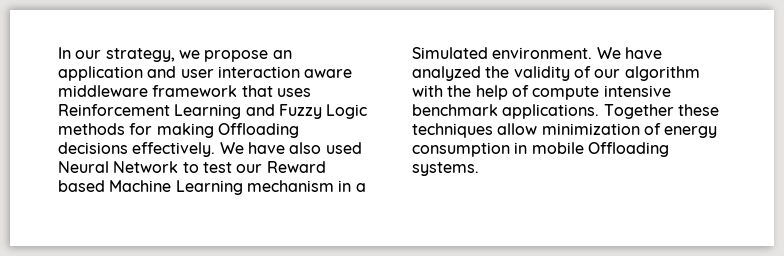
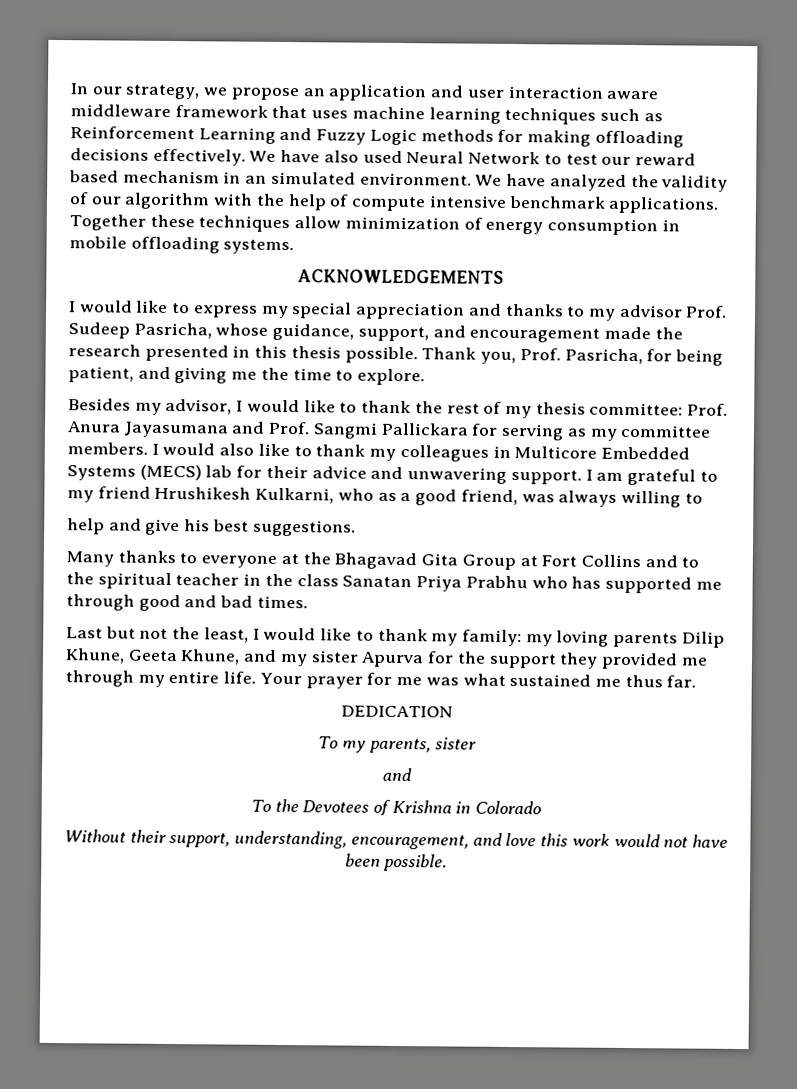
(311, 92) none -> [351,106,663,125] machine learning techniques such as
[217,123,299,138] Offloading -> [594,130,684,148] offloading
[266,161,326,173] [58,180,366,195] [412,47,488,59] Reward based Machine Learning mechanism in a Simulated -> [634,153,696,166] [69,170,356,185] reward based mechanism in an simulated
[587,142,669,157] Offloading -> [130,236,220,254] offloading
(479, 169) none -> [297,269,504,284] [69,300,728,321] [68,322,683,343] [68,344,723,366] [68,366,426,386] [68,398,729,419] [67,421,712,441] [67,442,690,462] [67,464,718,486] [67,486,703,508] [67,518,356,537] [66,550,700,571] [66,572,722,594] [66,594,308,612] [66,626,725,648] [65,648,708,670] [65,670,697,689] [341,705,453,718] [318,736,477,754] [381,767,413,782] [250,798,543,816] [64,829,728,850] [344,853,448,872] // ACKNOWLEDGEMENTS // I would like to express my special appreciation and thanks to my advisor Prof. Sudeep Pasricha, whose guidance, support, and encouragement made the research presented in this thesis possible. Thank you, Prof. Pasricha, for being patient, and giving me the time to explore. // Besides my advisor, I would like to thank the rest of my thesis committee: Prof. Anura Jayasumana and Prof. Sangmi Pallickara for serving as my committee members. I would also like to thank my colleagues in Multicore Embedded Systems (MECS) lab for their advice and unwavering support. I am grateful to my friend Hrushikesh Kulkarni, who as a good friend, was always willing to // help and give his best suggestions. // Many thanks to everyone at the Bhagavad Gita Group at Fort Collins and to the spiritual teacher in the class Sanatan Priya Prabhu who has supported me through good and bad times. // Last but not the least, I would like to thank my family: my loving parents Dilip Khune, Geeta Khune, and my sister Apurva for the support they provided me through my entire life. Your prayer for me was what sustained me thus far. // DEDICATION // To my parents, sister // and // To the Devotees of Krishna in Colorado // Without their support, understanding, encouragement, and love this work would not have been possible.

